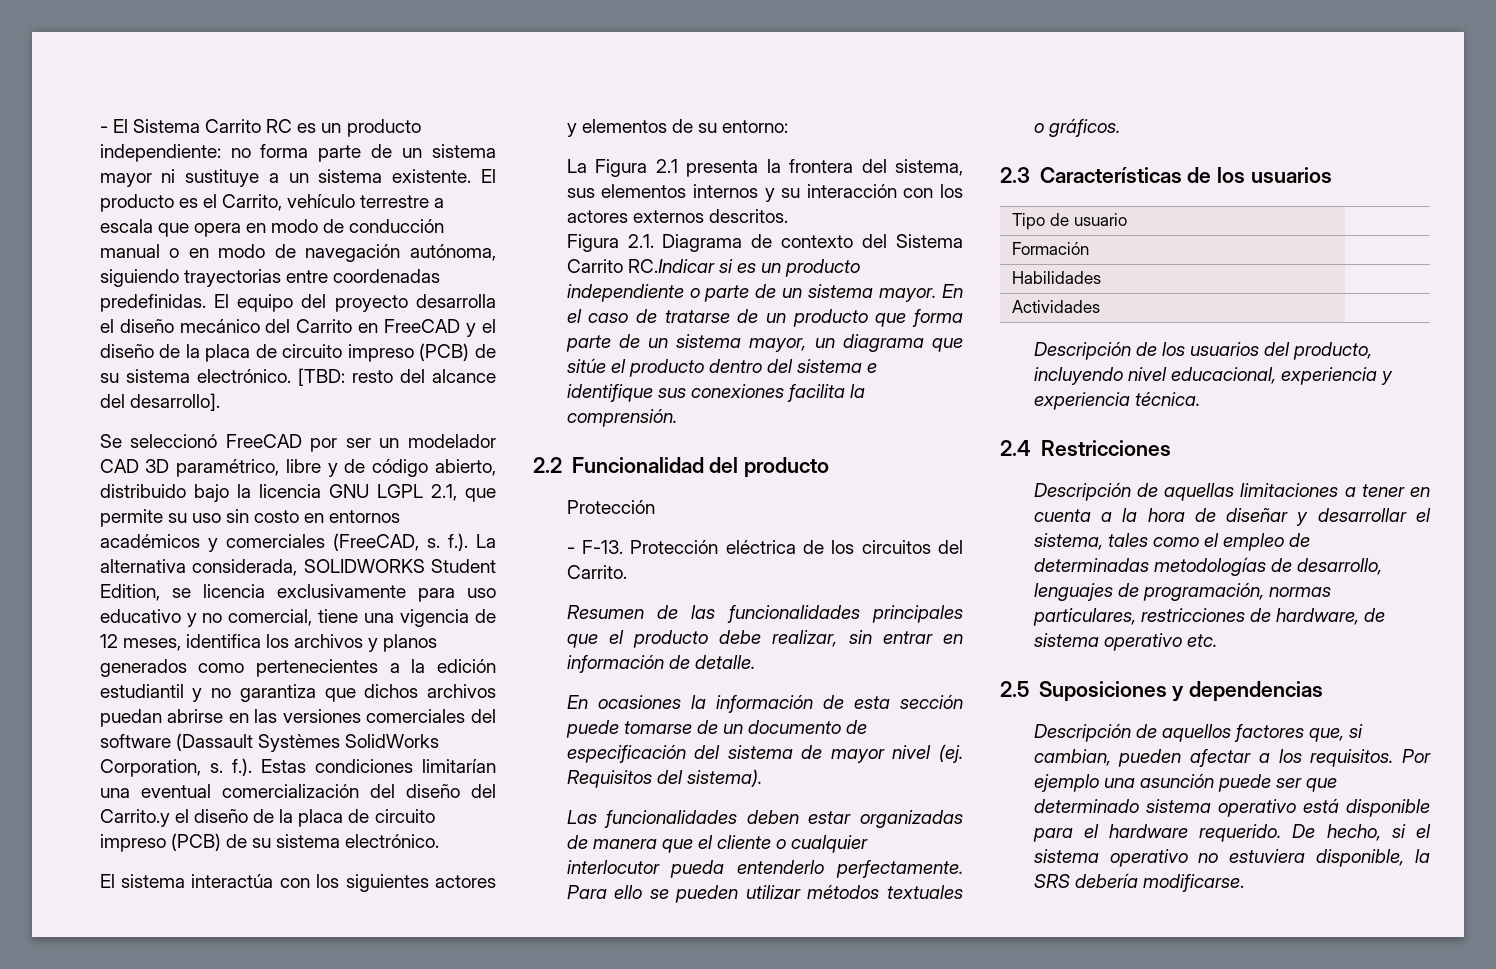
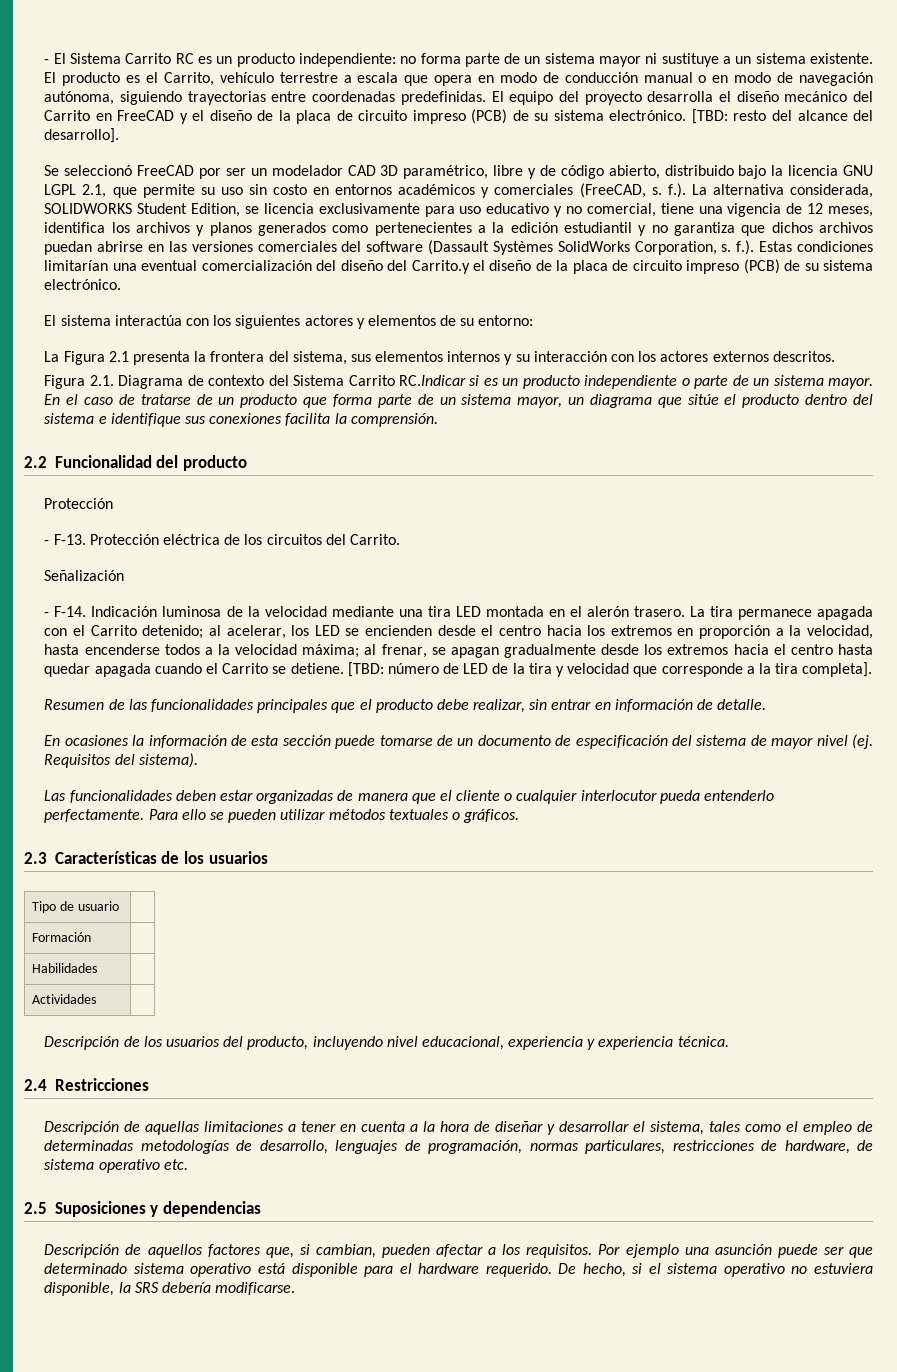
(627, 572) none -> [44,570,125,581] [44,606,873,620] [44,625,873,639] [44,644,874,658] [44,662,873,677] // Señalización // - F-14. Indicación luminosa de la velocidad mediante una tira LED montada en el alerón trasero. La tira permanece apagada con el Carrito detenido; al acelerar, los LED se encienden desde el centro hacia los extremos en proporción a la velocidad, hasta encenderse todos a la velocidad máxima; al frenar, se apagan gradualmente desde los extremos hacia el centro hasta quedar apagada cuando el Carrito se detiene. [TBD: número de LED de la tira y velocidad que corresponde a la tira completa].

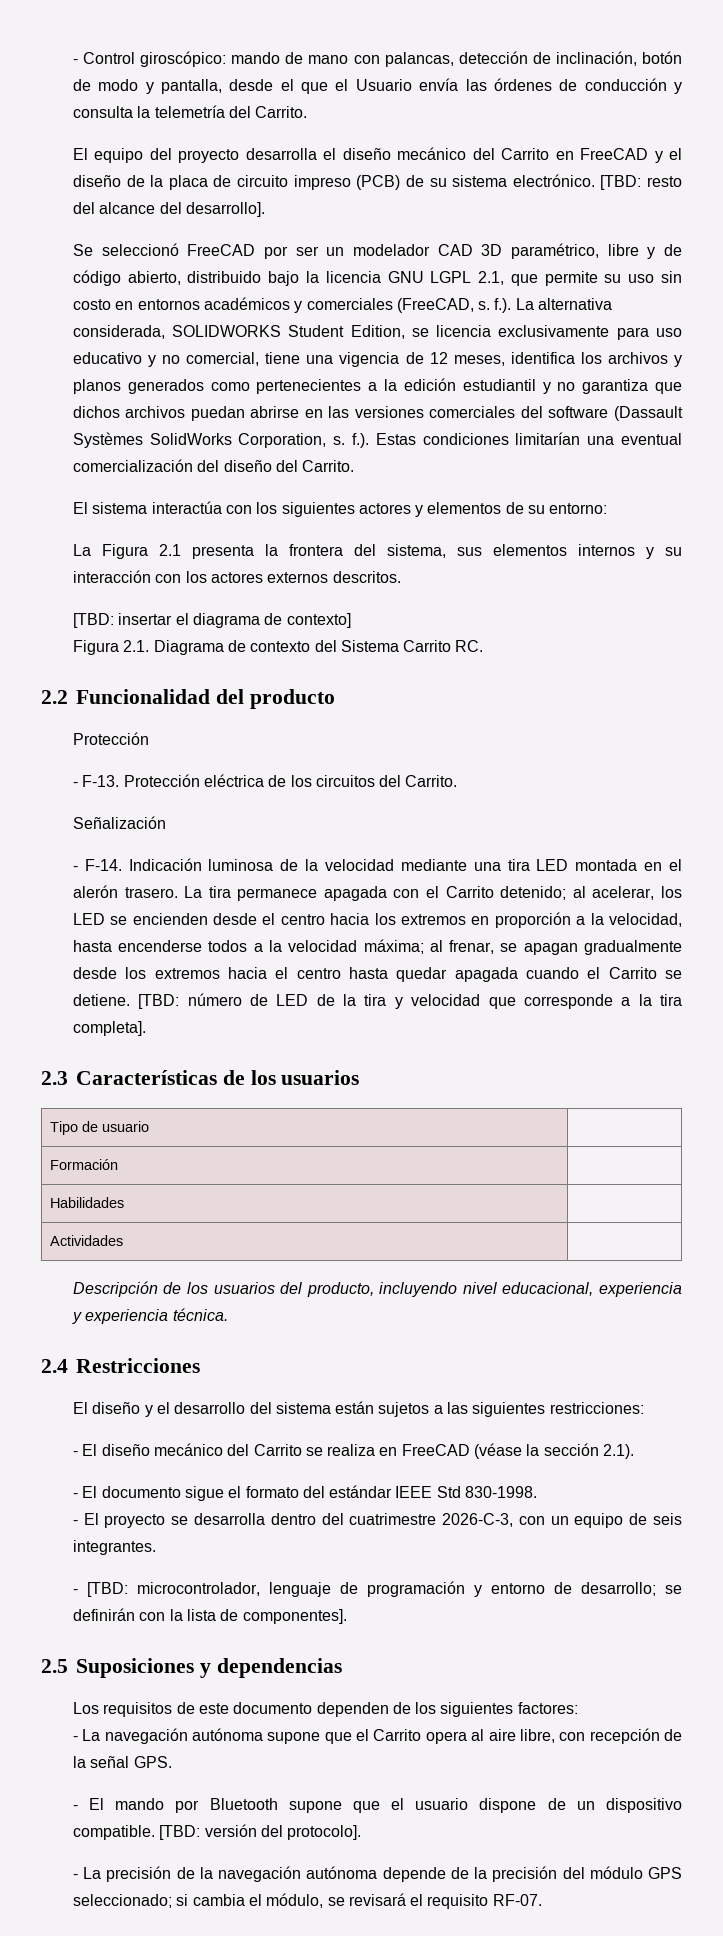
[44,53,873,67] [44,72,873,86] [44,91,486,105] - El Sistema Carrito RC es un producto independiente: no forma parte de un sistema mayor ni sustituye a un sistema existente. El producto es el Carrito, vehículo terrestre a escala que opera en modo de conducción manual o en modo de navegación autónoma, siguiendo trayectorias entre coordenadas predefinidas. -> [72,51,682,67] [72,78,683,94] [72,105,308,118] - Control giroscópico: mando de mano con palancas, detección de inclinación, botón de modo y pantalla, desde el que el Usuario envía las órdenes de conducción y consulta la telemetría del Carrito. //
[411,259,873,274] [44,279,122,290] Carrito.y el diseño de la placa de circuito impreso (PCB) de su sistema electrónico. -> [302,460,355,472] Carrito.
(835, 356) none -> [72,613,351,628] // [TBD: insertar el diagrama de contexto]
[399,375,873,389] [44,394,873,408] [44,413,438,427] RC.Indicar si es un producto independiente o parte de un sistema mayor. En el caso de tratarse de un producto que forma parte de un sistema mayor, un diagrama que sitúe el producto dentro del sistema e identifique sus conexiones facilita la comprensión. -> [455,640,484,652] RC.
[44,699,767,713] [44,734,873,749] [44,753,198,768] [44,790,774,804] [44,809,520,823] // Resumen de las funcionalidades principales que el producto debe realizar, sin entrar en información de detalle. // En ocasiones la información de esta sección puede tomarse de un documento de especificación del sistema de mayor nivel (ej. Requisitos del sistema). // Las funcionalidades deben estar organizadas de manera que el cliente o cualquier interlocutor pueda entenderlo perfectamente. Para ello se pueden utilizar métodos textuales o gráficos. -> (146, 1028) none
[44,1121,873,1135] [44,1140,874,1154] [44,1159,188,1173] [24,1201,261,1217] [44,1244,874,1258] [44,1263,873,1277] [44,1282,296,1296] Descripción de aquellas limitaciones a tener en cuenta a la hora de diseñar y desarrollar el sistema, tales como el empleo de determinadas metodologías de desarrollo, lenguajes de programación, normas particulares, restricciones de hardware, de sistema operativo etc. // 2.5 Suposiciones y dependencias // Descripción de aquellos factores que, si cambian, pueden afectar a los requisitos. Por ejemplo una asunción puede ser que determinado sistema operativo está disponible para el hardware requerido. De hecho, si el sistema operativo no estuviera disponible, la SRS debería modificarse. -> [72,1401,644,1417] [72,1443,635,1459] [72,1485,538,1501] [72,1513,682,1528] [72,1540,156,1555] [72,1581,683,1597] [72,1608,347,1624] [41,1658,342,1678] [72,1702,578,1717] [72,1728,683,1744] [72,1756,172,1768] [72,1798,682,1813] [72,1824,362,1840] [72,1866,683,1882] [72,1893,542,1909] El diseño y el desarrollo del sistema están sujetos a las siguientes restricciones: // - El diseño mecánico del Carrito se realiza en FreeCAD (véase la sección 2.1). // - El documento sigue el formato del estándar IEEE Std 830-1998. // - El proyecto se desarrolla dentro del cuatrimestre 2026-C-3, con un equipo de seis integrantes. // - [TBD: microcontrolador, lenguaje de programación y entorno de desarrollo; se definirán con la lista de componentes]. // 2.5 Suposiciones y dependencias // Los requisitos de este documento dependen de los siguientes factores: // - La navegación autónoma supone que el Carrito opera al aire libre, con recepción de la señal GPS. // - El mando por Bluetooth supone que el usuario dispone de un dispositivo compatible. [TBD: versión del protocolo]. // - La precisión de la navegación autónoma depende de la precisión del módulo GPS seleccionado; si cambia el módulo, se revisará el requisito RF-07.

